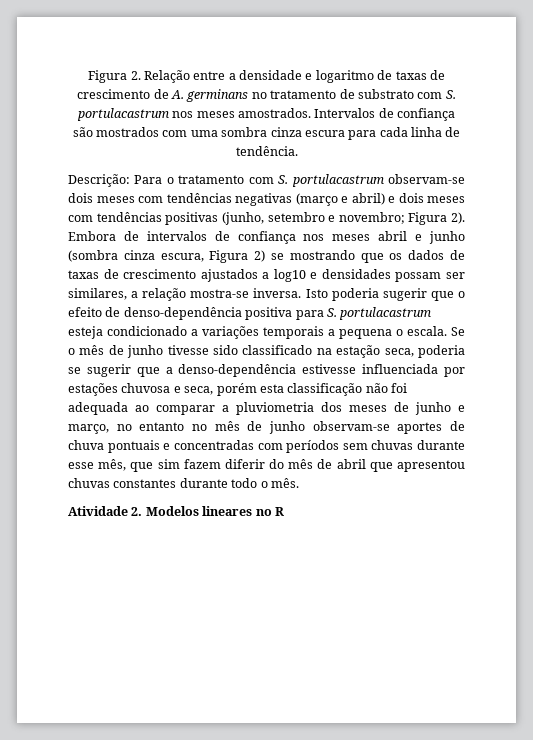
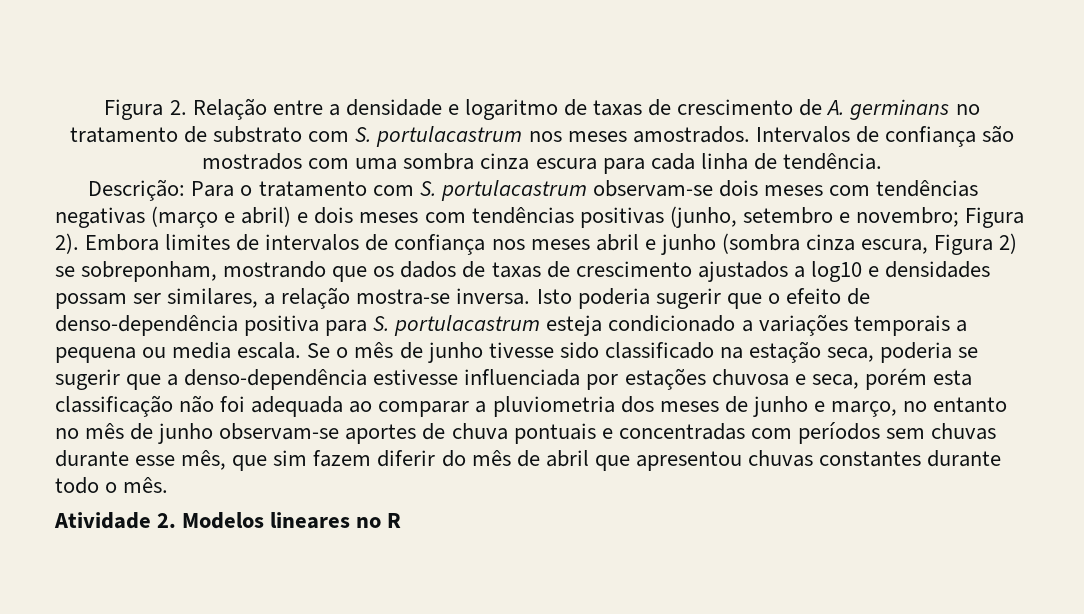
(116, 236) none -> [165,234,231,250] limites
(284, 256) none -> [81,261,218,282] sobreponham,
[396,329,403,336] o -> [142,342,232,359] ou media

